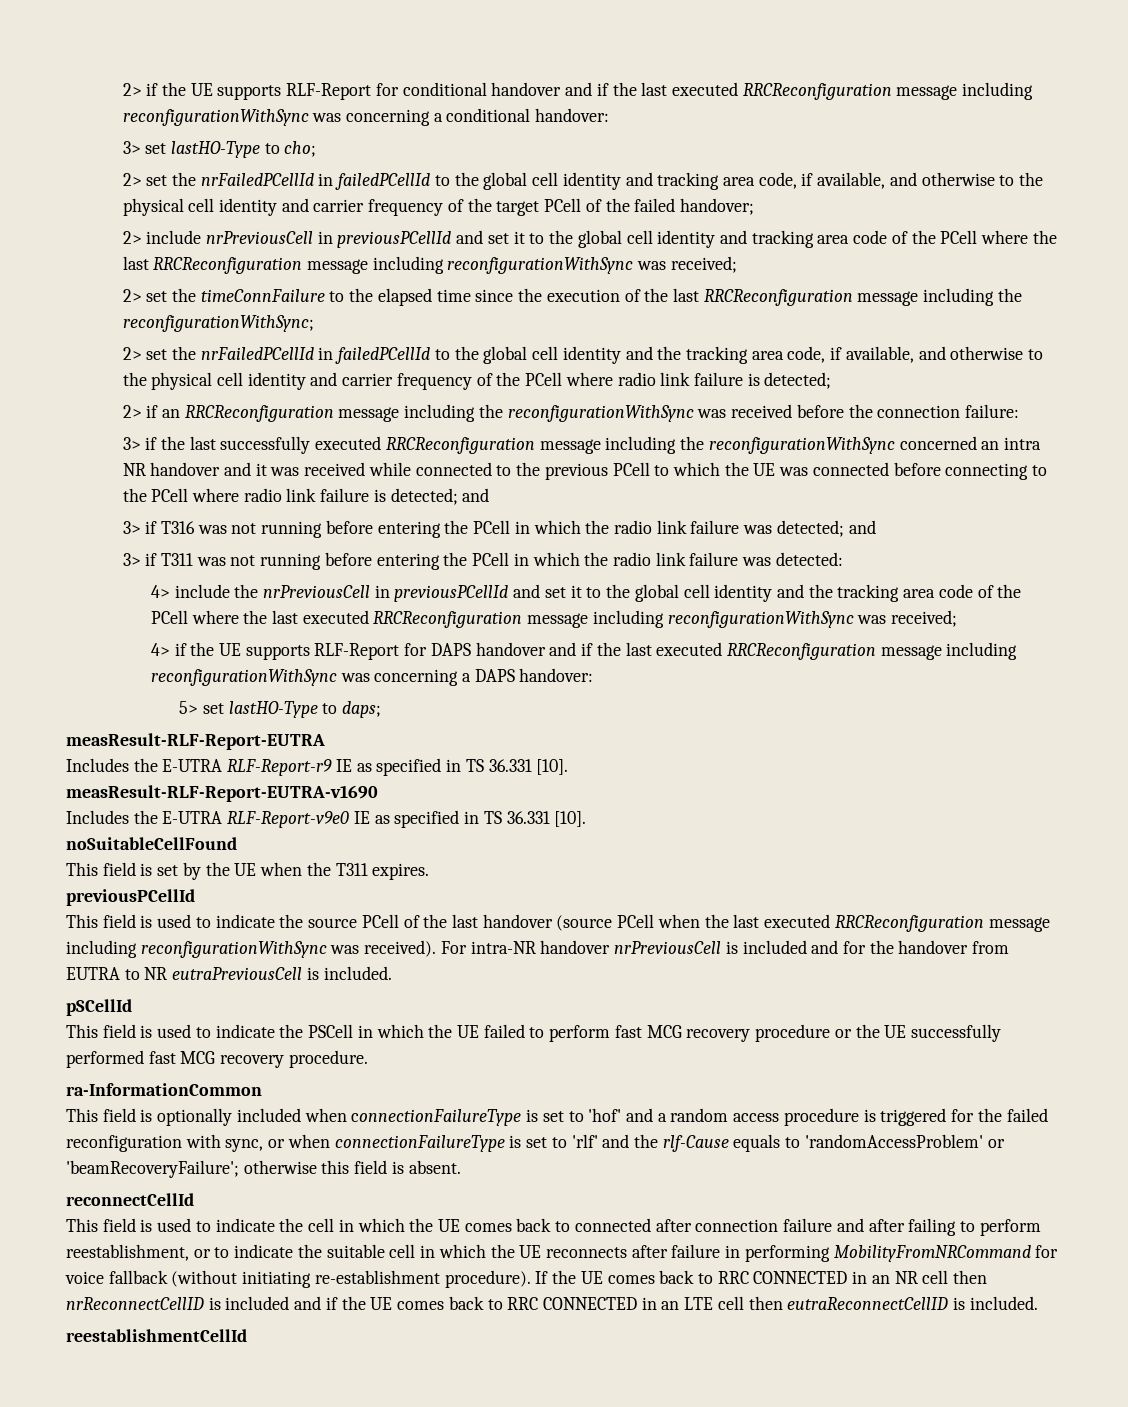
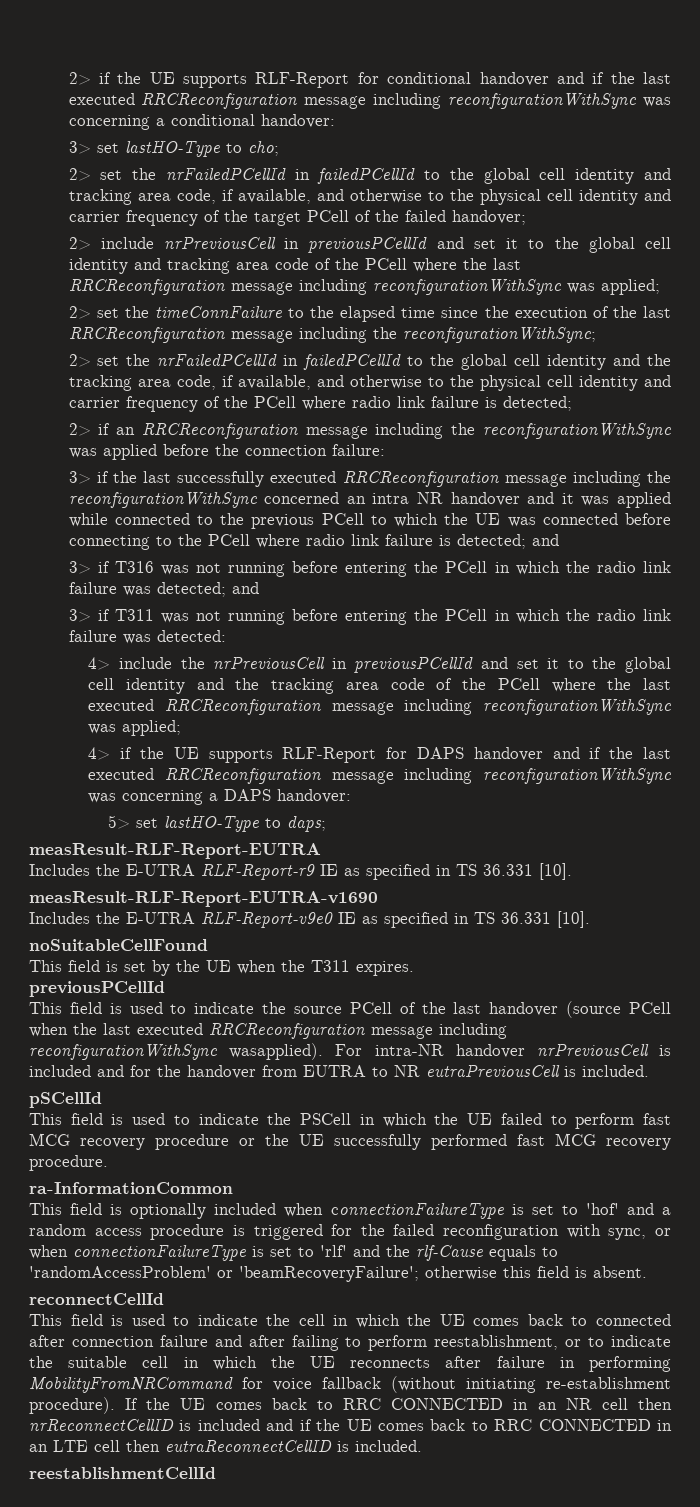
[670,256,737,273] received; -> [600,279,660,295] applied;
[731,404,793,418] received -> [102,444,157,460] applied
[304,462,366,476] received -> [616,492,671,508] applied
[891,610,958,627] received; -> [122,720,182,736] applied;
[330,940,437,957] was received). -> [229,1043,324,1060] wasapplied).

